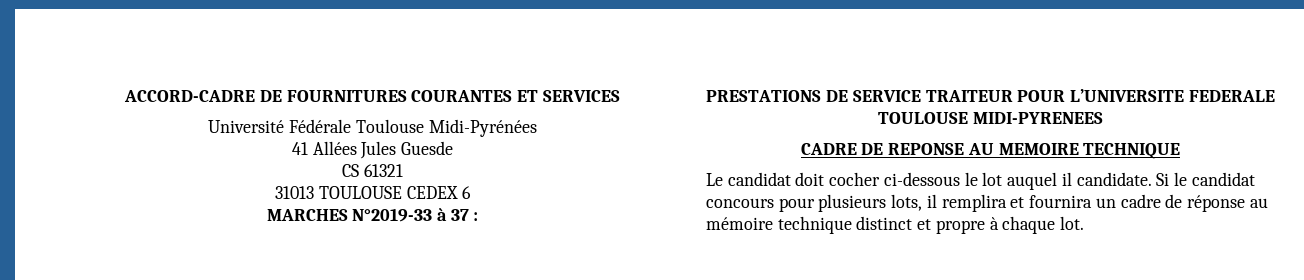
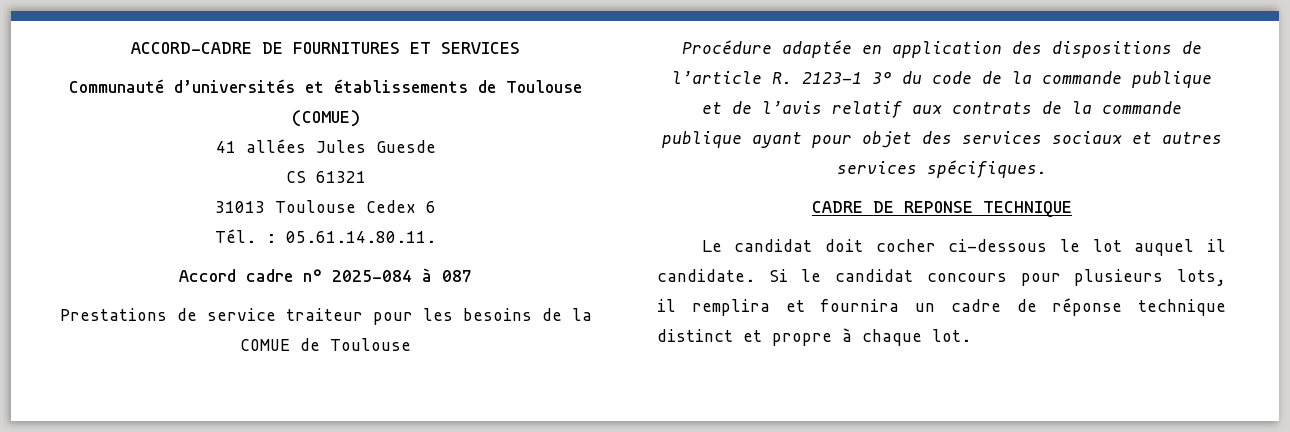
[411,90,513,102] COURANTES -> (400, 48) none
[208,119,537,137] Université Fédérale Toulouse Midi-Pyrénées -> [69,79,582,93] [291,110,360,127] Communauté d’universités et établissements de Toulouse (COMUE)
[312,141,357,155] Allées -> [245,139,306,153] allées
[319,186,458,199] TOULOUSE CEDEX -> [275,200,416,213] Toulouse Cedex
[266,208,479,222] [706,89,1275,102] [878,112,1103,124] MARCHES N°2019-33 à 37 : // PRESTATIONS DE SERVICE TRAITEUR POUR L’UNIVERSITE FEDERALE TOULOUSE MIDI-PYRENEES -> [215,229,436,243] [179,268,472,282] [59,308,592,325] [240,338,411,351] [681,40,1202,58] [671,71,1212,88] [701,101,1182,118] [661,131,1222,148] [836,160,1047,178] Tél. : 05.61.14.80.11. // Accord cadre n° 2025-084 à 087 // Prestations de service traiteur pour les besoins de la COMUE de Toulouse // Procédure adaptée en application des dispositions de l’article R. 2123-1 3° du code de la commande publique et de l’avis relatif aux contrats de la commande publique ayant pour objet des services sociaux et autres services spécifiques.
[967,143,1079,155] AU MEMOIRE -> (973, 207) none
[1249,198,1268,208] [706,217,773,230] au mémoire -> (1123, 307) none

